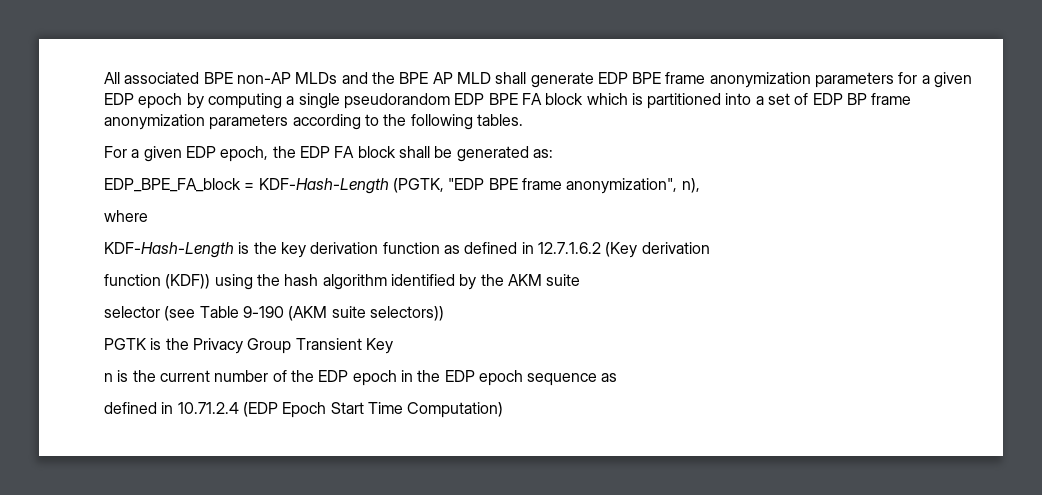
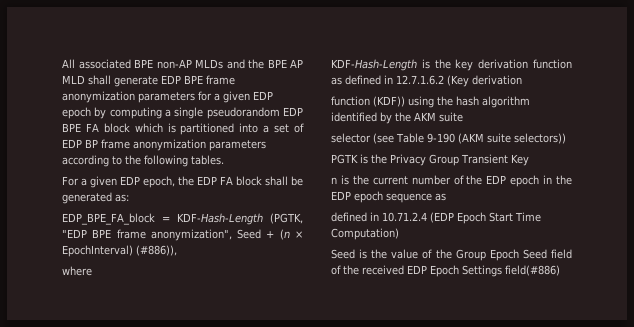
[681,178,700,193] n), -> [237,229,303,240] [62,245,177,257] Seed + (n × EpochInterval) (#886)),
(504, 410) none -> [331,249,572,261] [331,265,560,277] // Seed is the value of the Group Epoch Seed field of the received EDP Epoch Settings field(#886)

